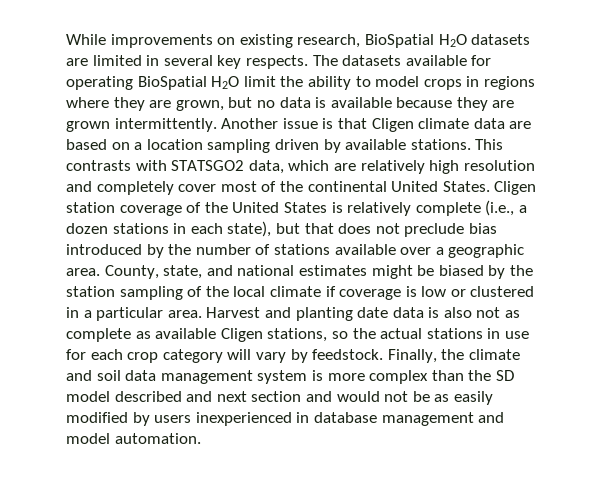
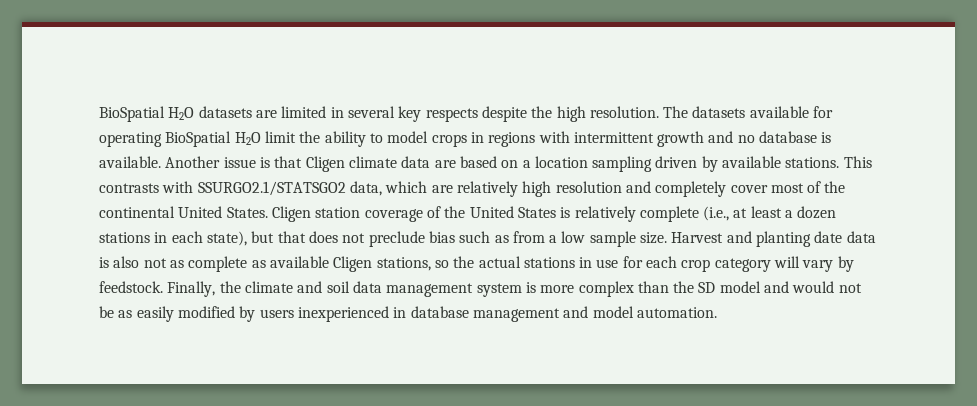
[66,34,361,48] While improvements on existing research, -> (99, 114) none
[245,55,308,69] respects. -> [425,106,659,122] respects despite the high resolution.
[66,97,515,111] [66,118,217,132] where they are grown, but no data is available because they are grown intermittently. -> [538,131,832,147] [99,156,161,168] with intermittent growth and no database is available.
[171,160,245,171] STATSGO2 -> [197,181,346,196] SSURGO2.1/STATSGO2
(515, 208) none -> [733,206,782,218] at least
[66,244,525,258] [66,265,533,279] [66,286,535,300] [66,307,202,321] introduced by the number of stations available over a geographic area. County, state, and national estimates might be biased by the station sampling of the local climate if coverage is low or clustered in a particular area. -> [459,231,668,247] such as from a low sample size.
[114,391,302,402] described and next section -> (761, 287) none

